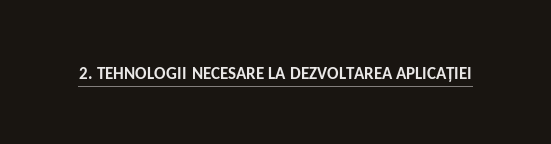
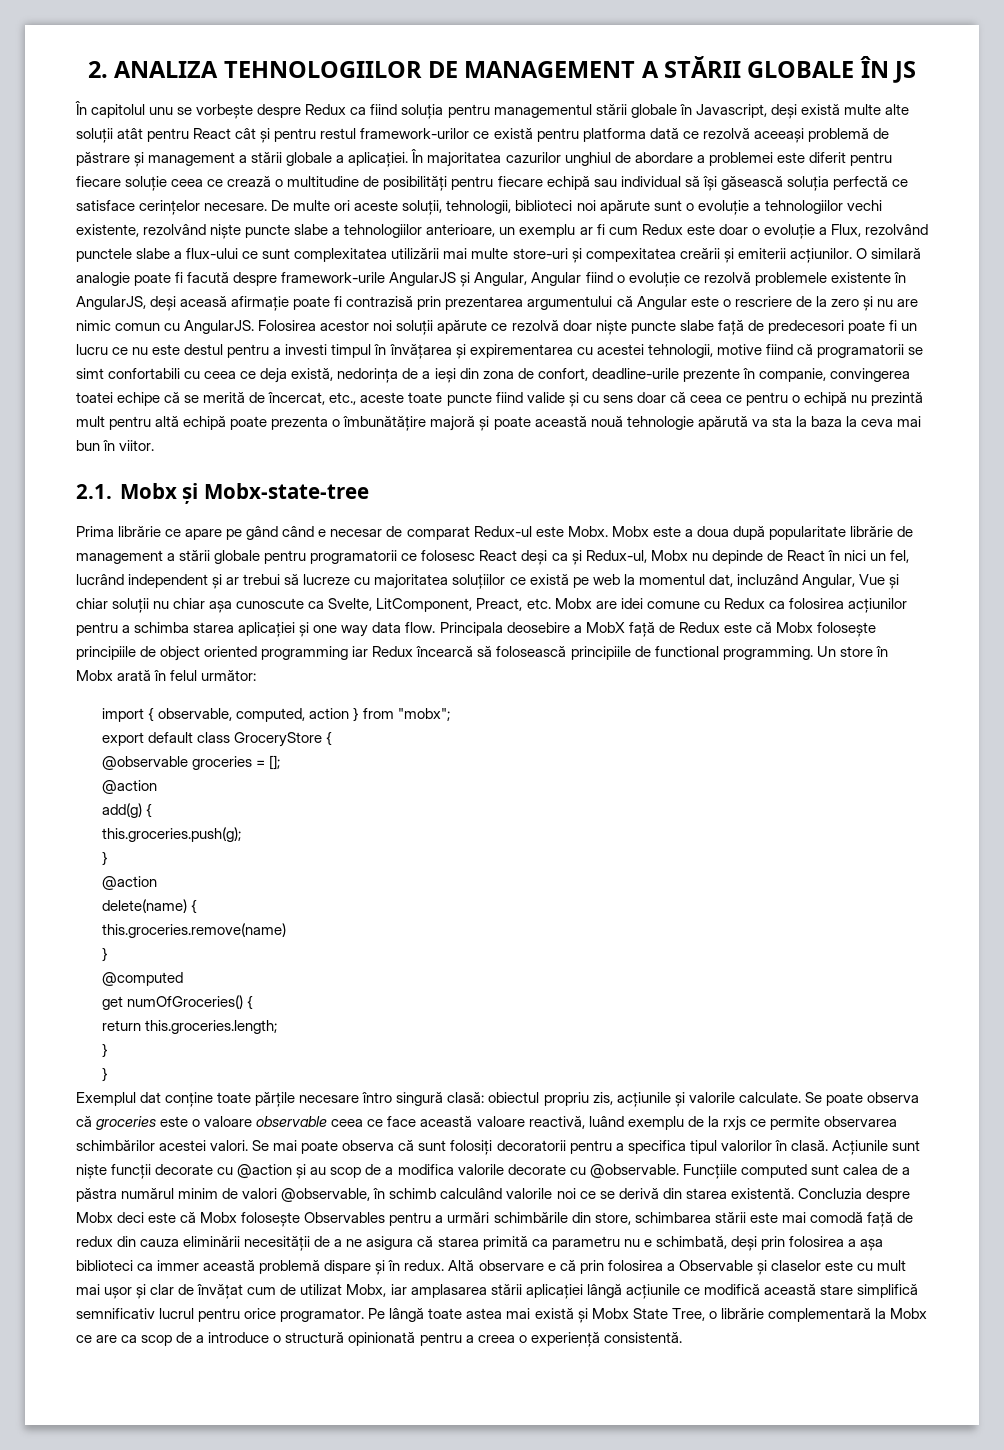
[97,67,473,82] TEHNOLOGII NECESARE LA DEZVOLTAREA APLICAȚIEI -> [114,56,917,83] [75,101,909,119] [76,128,889,143] [76,149,892,167] [76,176,908,191] [76,200,882,215] [76,224,928,239] [76,248,921,263] [76,272,906,287] [76,296,918,311] [76,320,917,335] [76,344,923,359] [76,368,910,383] [76,392,924,407] [76,416,922,431] [76,440,155,451] [76,483,369,504] [76,526,914,540] [76,550,910,565] [76,574,899,589] [76,598,907,613] [76,622,876,637] [76,646,888,661] [76,670,257,681] [101,707,451,722] [101,731,333,747] [101,755,281,770] [101,780,157,794] [101,803,153,818] [101,827,241,842] [101,851,108,866] [101,876,157,890] [101,899,198,914] [101,923,286,938] [101,947,108,962] [101,972,183,986] [101,995,254,1010] [101,1020,278,1034] [101,1043,108,1058] [101,1067,108,1082] [76,1092,919,1107] [76,1116,897,1131] [76,1140,920,1155] [76,1164,910,1179] [76,1188,910,1202] [76,1212,913,1227] [76,1236,884,1251] [76,1260,907,1275] [76,1284,918,1299] [76,1308,927,1323] [76,1332,682,1347] ANALIZA TEHNOLOGIILOR DE MANAGEMENT A STĂRII GLOBALE ÎN JS // În capitolul unu se vorbește despre Redux ca fiind soluția pentru managementul stării globale în Javascript, deși există multe alte soluții atât pentru React cât și pentru restul framework-urilor ce există pentru platforma dată ce rezolvă aceeași problemă de păstrare și management a stării globale a aplicației. În majoritatea cazurilor unghiul de abordare a problemei este diferit pentru fiecare soluție ceea ce crează o multitudine de posibilități pentru fiecare echipă sau individual să își găsească soluția perfectă ce satisface cerințelor necesare. De multe ori aceste soluții, tehnologii, biblioteci noi apărute sunt o evoluție a tehnologiilor vechi existente, rezolvând niște puncte slabe a tehnologiilor anterioare, un exemplu ar fi cum Redux este doar o evoluție a Flux, rezolvând punctele slabe a flux-ului ce sunt complexitatea utilizării mai multe store-uri și compexitatea creării și emiterii acțiunilor. O similară analogie poate fi facută despre framework-urile AngularJS și Angular, Angular fiind o evoluție ce rezolvă problemele existente în AngularJS, deși aceasă afirmație poate fi contrazisă prin prezentarea argumentului că Angular este o rescriere de la zero și nu are nimic comun cu AngularJS. Folosirea acestor noi soluții apărute ce rezolvă doar niște puncte slabe față de predecesori poate fi un lucru ce nu este destul pentru a investi timpul în învățarea și expirementarea cu acestei tehnologii, motive fiind că programatorii se simt confortabili cu ceea ce deja există, nedorința de a ieși din zona de confort, deadline-urile prezente în companie, convingerea toatei echipe că se merită de încercat, etc., aceste toate puncte fiind valide și cu sens doar că ceea ce pentru o echipă nu prezintă mult pentru altă echipă poate prezenta o îmbunătățire majoră și poate această nouă tehnologie apărută va sta la baza la ceva mai bun în viitor. // 2.1. Mobx și Mobx-state-tree // Prima librărie ce apare pe gând când e necesar de comparat Redux-ul este Mobx. Mobx este a doua după popularitate librărie de management a stării globale pentru programatorii ce folosesc React deși ca și Redux-ul, Mobx nu depinde de React în nici un fel, lucrând independent și ar trebui să lucreze cu majoritatea soluțiilor ce există pe web la momentul dat, incluzând Angular, Vue și chiar soluții nu chiar așa cunoscute ca Svelte, LitComponent, Preact, etc. Mobx are idei comune cu Redux ca folosirea acțiunilor pentru a schimba starea aplicației și one way data flow. Principala deosebire a MobX față de Redux este că Mobx folosește principiile de object oriented programming iar Redux încearcă să folosească principiile de functional programming. Un store în Mobx arată în felul următor: // import { observable, computed, action } from "mobx"; // export default class GroceryStore { // @observable groceries = []; // @action // add(g) { // this.groceries.push(g); // } // @action // delete(name) { // this.groceries.remove(name) // } // @computed // get numOfGroceries() { // return this.groceries.length; // } // } // Exemplul dat conține toate părțile necesare întro singură clasă: obiectul propriu zis, acțiunile și valorile calculate. Se poate observa că groceries este o valoare observable ceea ce face această valoare reactivă, luând exemplu de la rxjs ce permite observarea schimbărilor acestei valori. Se mai poate observa că sunt folosiți decoratorii pentru a specifica tipul valorilor în clasă. Acțiunile sunt niște funcții decorate cu @action și au scop de a modifica valorile decorate cu @observable. Funcțiile computed sunt calea de a păstra numărul minim de valori @observable, în schimb calculând valorile noi ce se derivă din starea existentă. Concluzia despre Mobx deci este că Mobx folosește Observables pentru a urmări schimbările din store, schimbarea stării este mai comodă față de redux din cauza eliminării necesității de a ne asigura că starea primită ca parametru nu e schimbată, deși prin folosirea a așa biblioteci ca immer această problemă dispare și în redux. Altă observare e că prin folosirea a Observable și claselor este cu mult mai ușor și clar de învățat cum de utilizat Mobx, iar amplasarea stării aplicației lângă acțiunile ce modifică această stare simplifică semnificativ lucrul pentru orice programator. Pe lângă toate astea mai există și Mobx State Tree, o librărie complementară la Mobx ce are ca scop de a introduce o structură opinionată pentru a creea o experiență consistentă.

